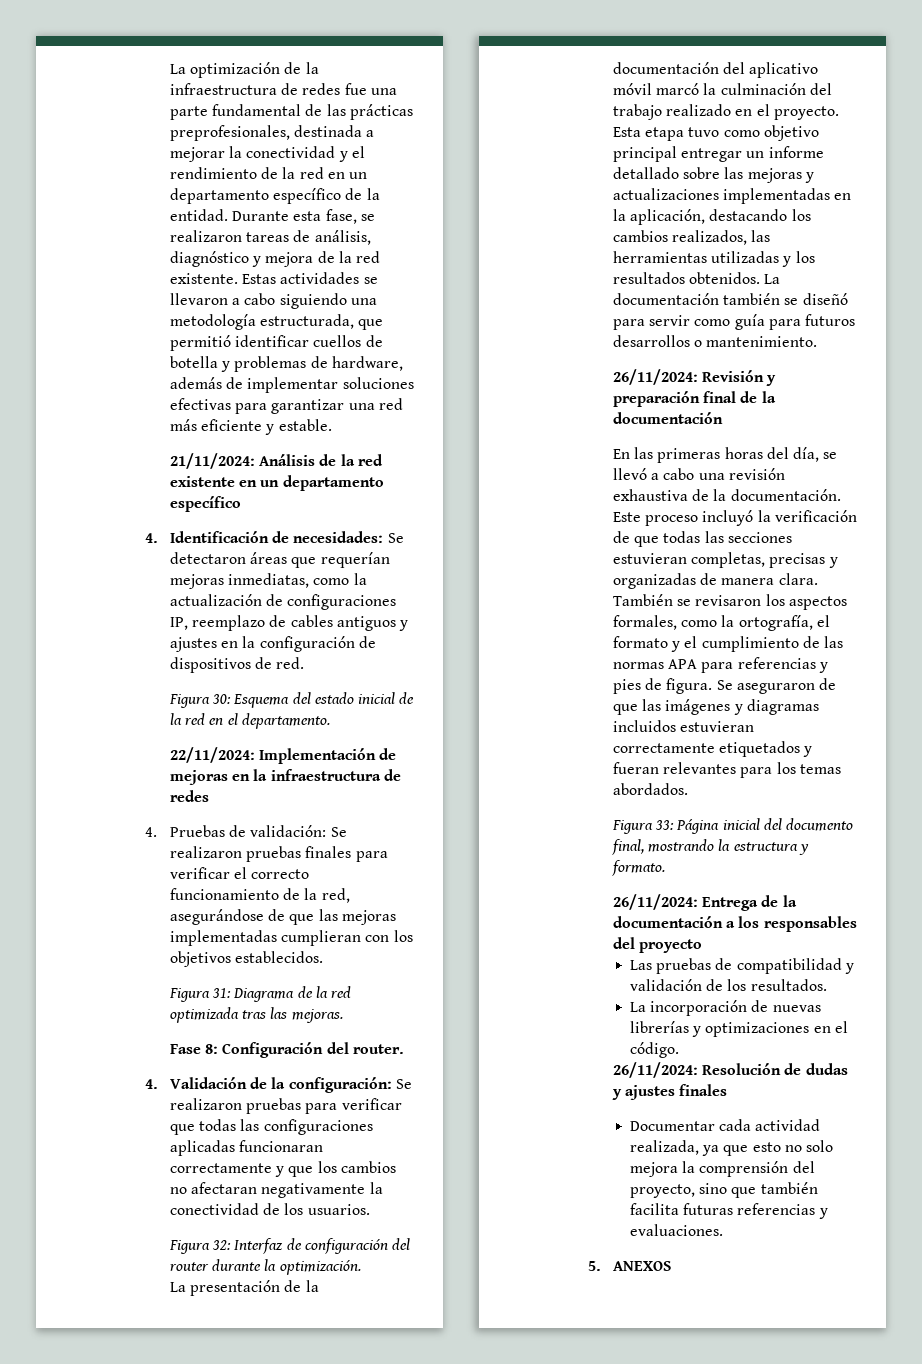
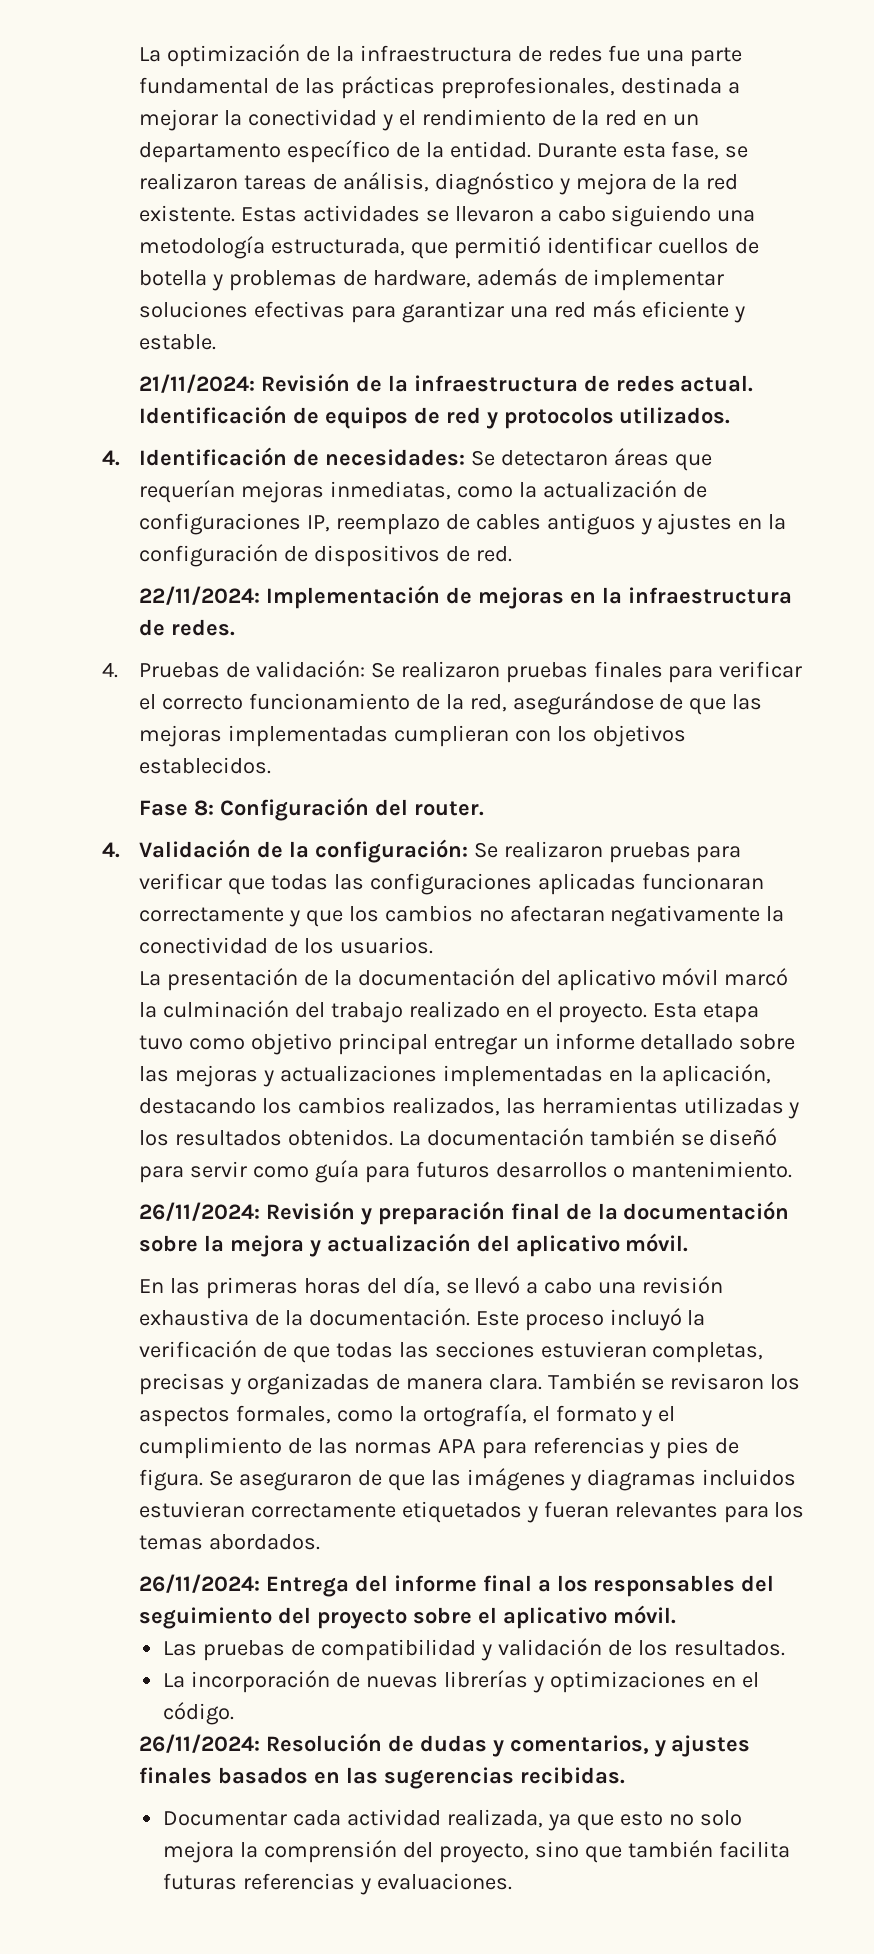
[259,454,383,466] [170,475,384,491] [170,496,242,512] Análisis de la red existente en un departamento específico -> [260,373,754,392] [138,405,731,429] Revisión de la infraestructura de redes actual. Identificación de equipos de red y protocolos utilizados.
[169,692,415,708] [170,713,330,729] // Figura 30: Esquema del estado inicial de la red en el departamento. -> (512, 554) none
[170,790,210,802] redes -> [170,619,235,636] redes.
[169,986,351,1002] [170,1007,343,1023] // Figura 31: Diagrama de la red optimizada tras las mejoras. -> (271, 765) none
[169,1238,410,1254] [170,1259,361,1275] // Figura 32: Interfaz de configuración del router durante la optimización. -> (433, 945) none
(724, 418) none -> [138,1233,689,1257] sobre la mejora y actualización del aplicativo móvil.
[612,818,853,834] [612,839,809,855] [612,860,666,876] // Figura 33: Página inicial del documento final, mostrando la estructura y formato. -> (320, 1542) none
[761,895,797,907] [613,916,724,928] de la documentación -> [354,1575,532,1592] del informe final
(636, 943) none -> [138,1607,311,1629] seguimiento del
(703, 946) none -> [412,1605,676,1629] sobre el aplicativo móvil.
(623, 1094) none -> [509,1735,666,1757] comentarios, y
(728, 1090) none -> [217,1767,625,1789] basados en las sugerencias recibidas.
[587,1261,672,1271] // 5. ANEXOS -> (512, 1881) none

